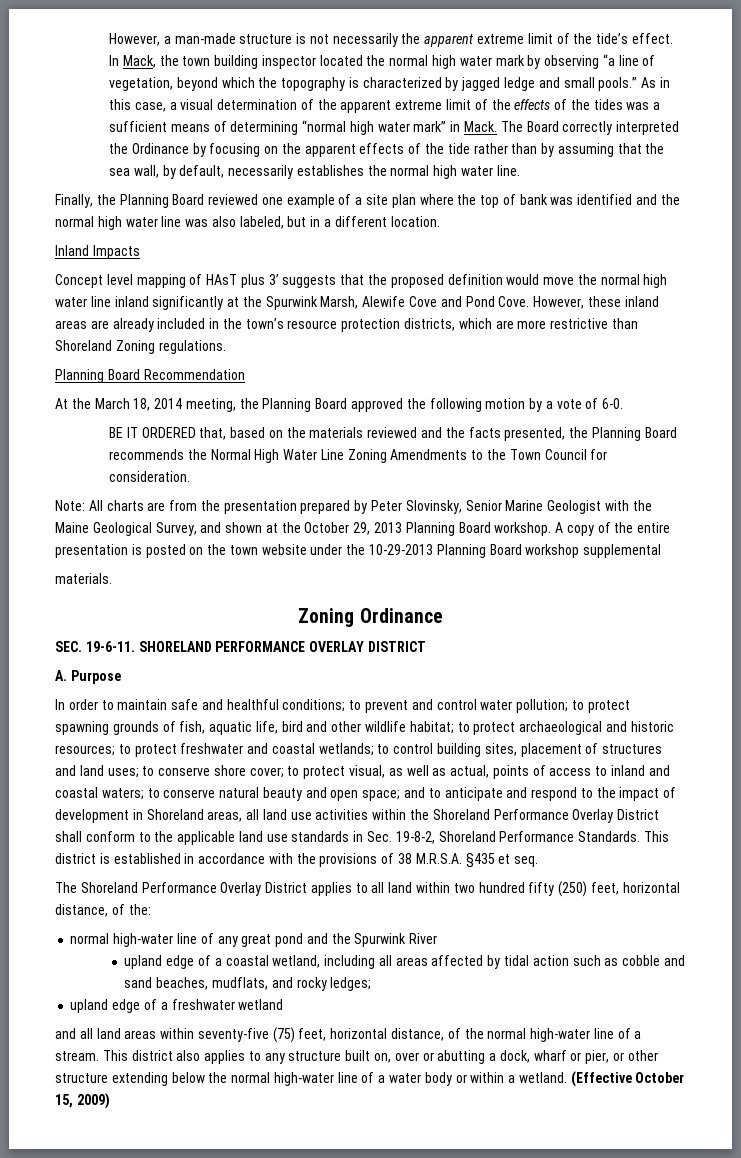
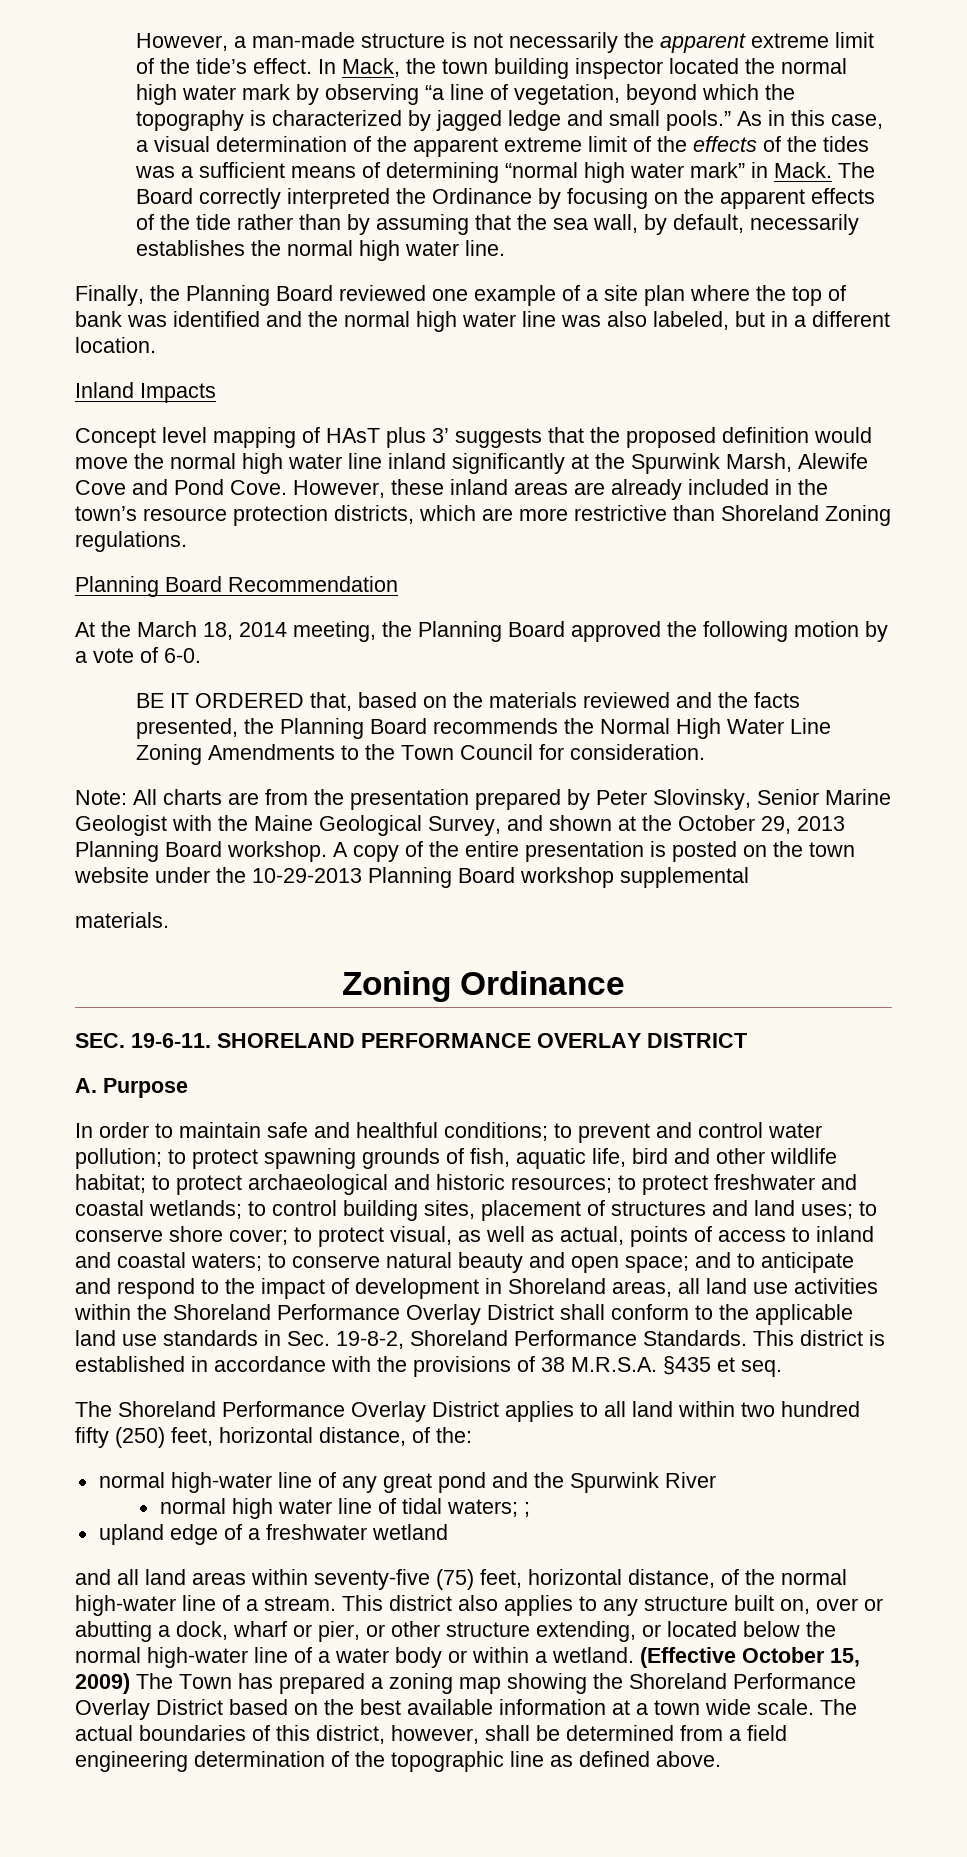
[124,955,685,969] [124,977,372,991] upland edge of a coastal wetland, including all areas affected by tidal action such as cobble and sand beaches, mudflats, and rocky ledges; -> [159,1498,530,1519] normal high water line of tidal waters; ;
[111,1072,168,1086] extending -> [536,1621,737,1642] extending, or located
(110, 1101) none -> [136,1673,856,1694] [75,1699,857,1720] [75,1725,787,1744] [75,1751,721,1772] The Town has prepared a zoning map showing the Shoreland Performance Overlay District based on the best available information at a town wide scale. The actual boundaries of this district, however, shall be determined from a field engineering determination of the topographic line as defined above.

